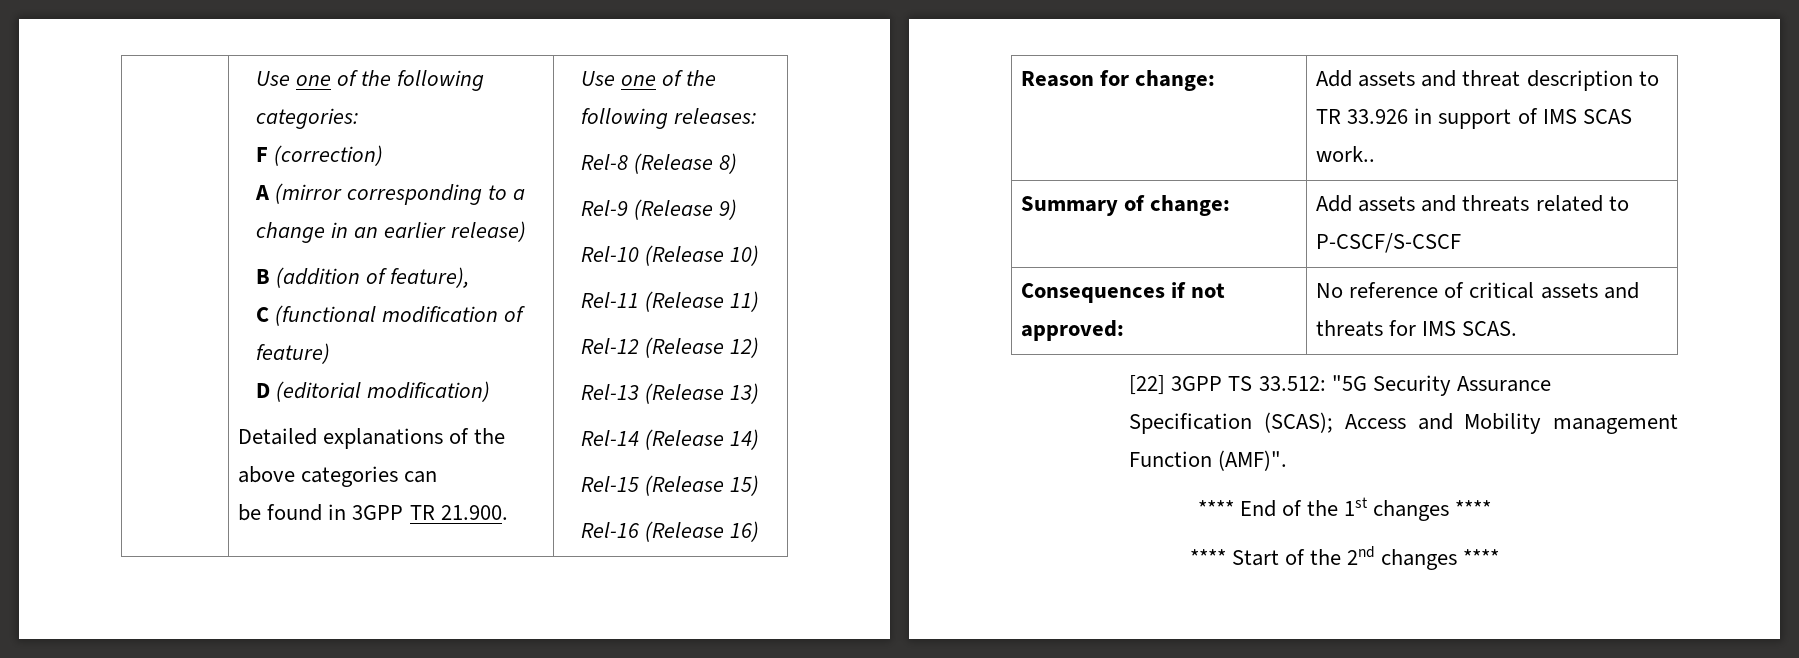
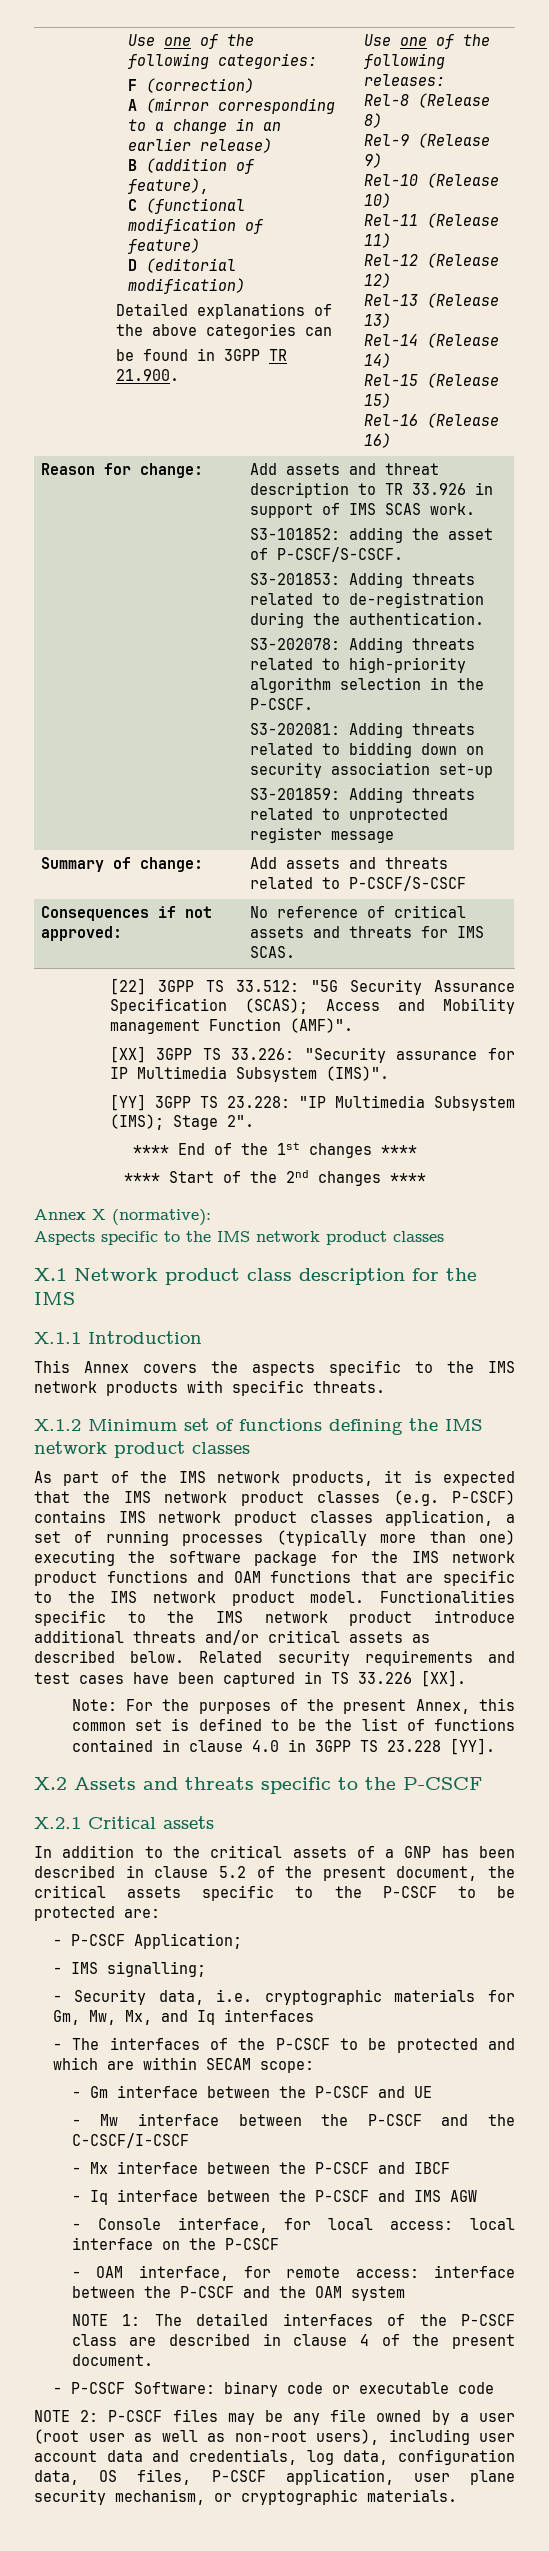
[1316,146,1376,162] work.. -> [430,503,476,515] [250,527,494,543] [250,547,404,562] [250,572,476,588] [250,592,485,608] [250,612,485,628] [250,637,476,653] [250,657,467,673] [250,677,485,693] [250,698,314,710] [250,722,476,738] [250,742,485,758] [250,762,494,778] [250,787,476,803] [250,808,449,823] [250,827,395,843] work. // S3-101852: adding the asset of P-CSCF/S-CSCF. // S3-201853: Adding threats related to de-registration during the authentication. // S3-202078: Adding threats related to high-priority algorithm selection in the P-CSCF. // S3-202081: Adding threats related to bidding down on security association set-up // S3-201859: Adding threats related to unprotected register message
(1288, 460) none -> [109,1046,515,1063] [109,1066,389,1082] [109,1094,515,1111] [109,1114,254,1130] // [XX] 3GPP TS 33.226: "Security assurance for IP Multimedia Subsystem (IMS)". // [YY] 3GPP TS 23.228: "IP Multimedia Subsystem (IMS); Stage 2".
(1500, 557) none -> [34,1209,211,1226] [34,1231,444,1245] [34,1268,477,1285] [34,1292,75,1305] [34,1331,202,1344] [34,1360,515,1376] [34,1380,385,1396] [34,1418,483,1435] [34,1441,250,1458] [34,1470,515,1486] [34,1490,515,1506] [34,1510,515,1526] [34,1530,515,1546] [34,1550,515,1566] [34,1570,515,1586] [34,1590,515,1606] [34,1610,515,1626] [34,1630,430,1645] [34,1650,515,1666] [34,1670,466,1687] [71,1698,515,1714] [71,1718,515,1731] [71,1738,495,1755] [34,1777,482,1794] [34,1816,214,1829] [34,1845,515,1858] [34,1865,515,1881] [34,1885,516,1901] [34,1906,160,1921] [52,1933,242,1949] [52,1961,206,1977] [52,1989,515,2005] [52,2009,314,2025] [52,2037,515,2053] [52,2057,314,2073] [71,2085,432,2098] [71,2113,515,2126] [71,2133,189,2148] [71,2161,450,2174] [71,2189,477,2205] [71,2217,515,2233] [71,2237,279,2250] [71,2265,515,2281] [71,2286,405,2301] [71,2313,515,2326] [71,2333,515,2349] [71,2354,153,2366] [52,2381,494,2397] [34,2409,515,2425] [34,2429,515,2445] [34,2449,515,2465] [34,2469,515,2485] [34,2489,457,2505] // Annex X (normative): // Aspects specific to the IMS network product classes // X.1 Network product class description for the IMS // X.1.1 Introduction // This Annex covers the aspects specific to the IMS network products with specific threats. // X.1.2 Minimum set of functions defining the IMS network product classes // As part of the IMS network products, it is expected that the IMS network product classes (e.g. P-CSCF) contains IMS network product classes application, a set of running processes (typically more than one) executing the software package for the IMS network product functions and OAM functions that are specific to the IMS network product model. Functionalities specific to the IMS network product introduce additional threats and/or critical assets as described below. Related security requirements and test cases have been captured in TS 33.226 [XX]. // Note: For the purposes of the present Annex, this common set is defined to be the list of functions contained in clause 4.0 in 3GPP TS 23.228 [YY]. // X.2 Assets and threats specific to the P-CSCF // X.2.1 Critical assets // In addition to the critical assets of a GNP has been described in clause 5.2 of the present document, the critical assets specific to the P-CSCF to be protected are: // - P-CSCF Application; // - IMS signalling; // - Security data, i.e. cryptographic materials for Gm, Mw, Mx, and Iq interfaces // - The interfaces of the P-CSCF to be protected and which are within SECAM scope: // - Gm interface between the P-CSCF and UE // - Mw interface between the P-CSCF and the C-CSCF/I-CSCF // - Mx interface between the P-CSCF and IBCF // - Iq interface between the P-CSCF and IMS AGW // - Console interface, for local access: local interface on the P-CSCF // - OAM interface, for remote access: interface between the P-CSCF and the OAM system // NOTE 1: The detailed interfaces of the P-CSCF class are described in clause 4 of the present document. // - P-CSCF Software: binary code or executable code // NOTE 2: P-CSCF files may be any file owned by a user (root user as well as non-root users), including user account data and credentials, log data, configuration data, OS files, P-CSCF application, user plane security mechanism, or cryptographic materials.

